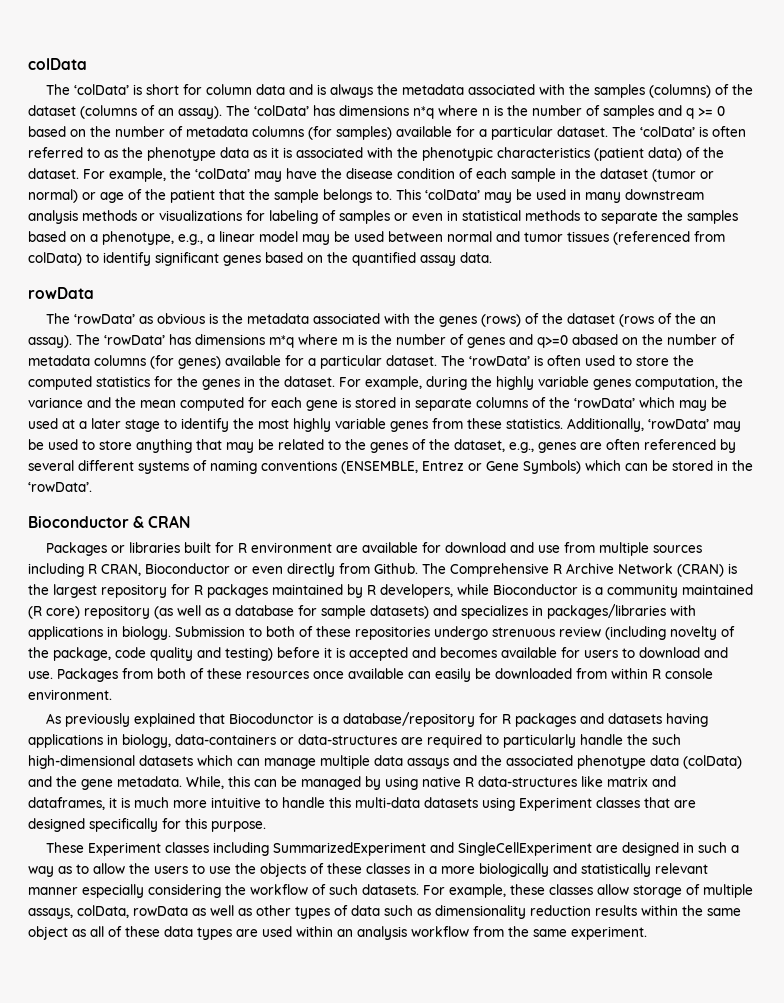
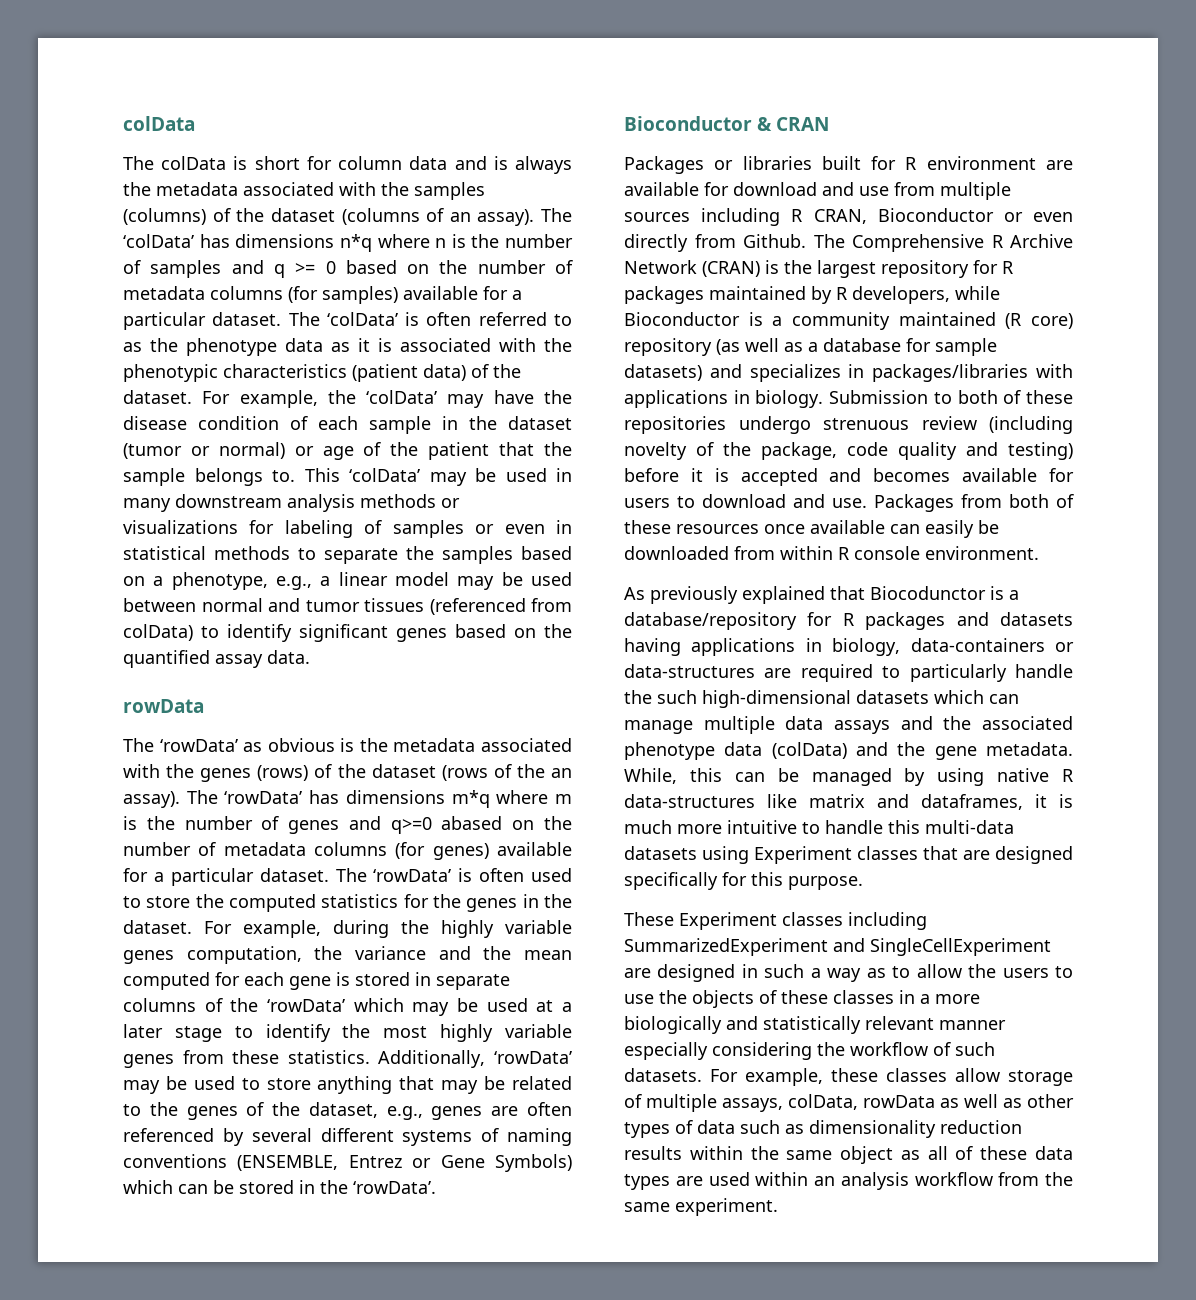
[74,84,130,95] ‘colData’ -> [161,156,227,170] colData

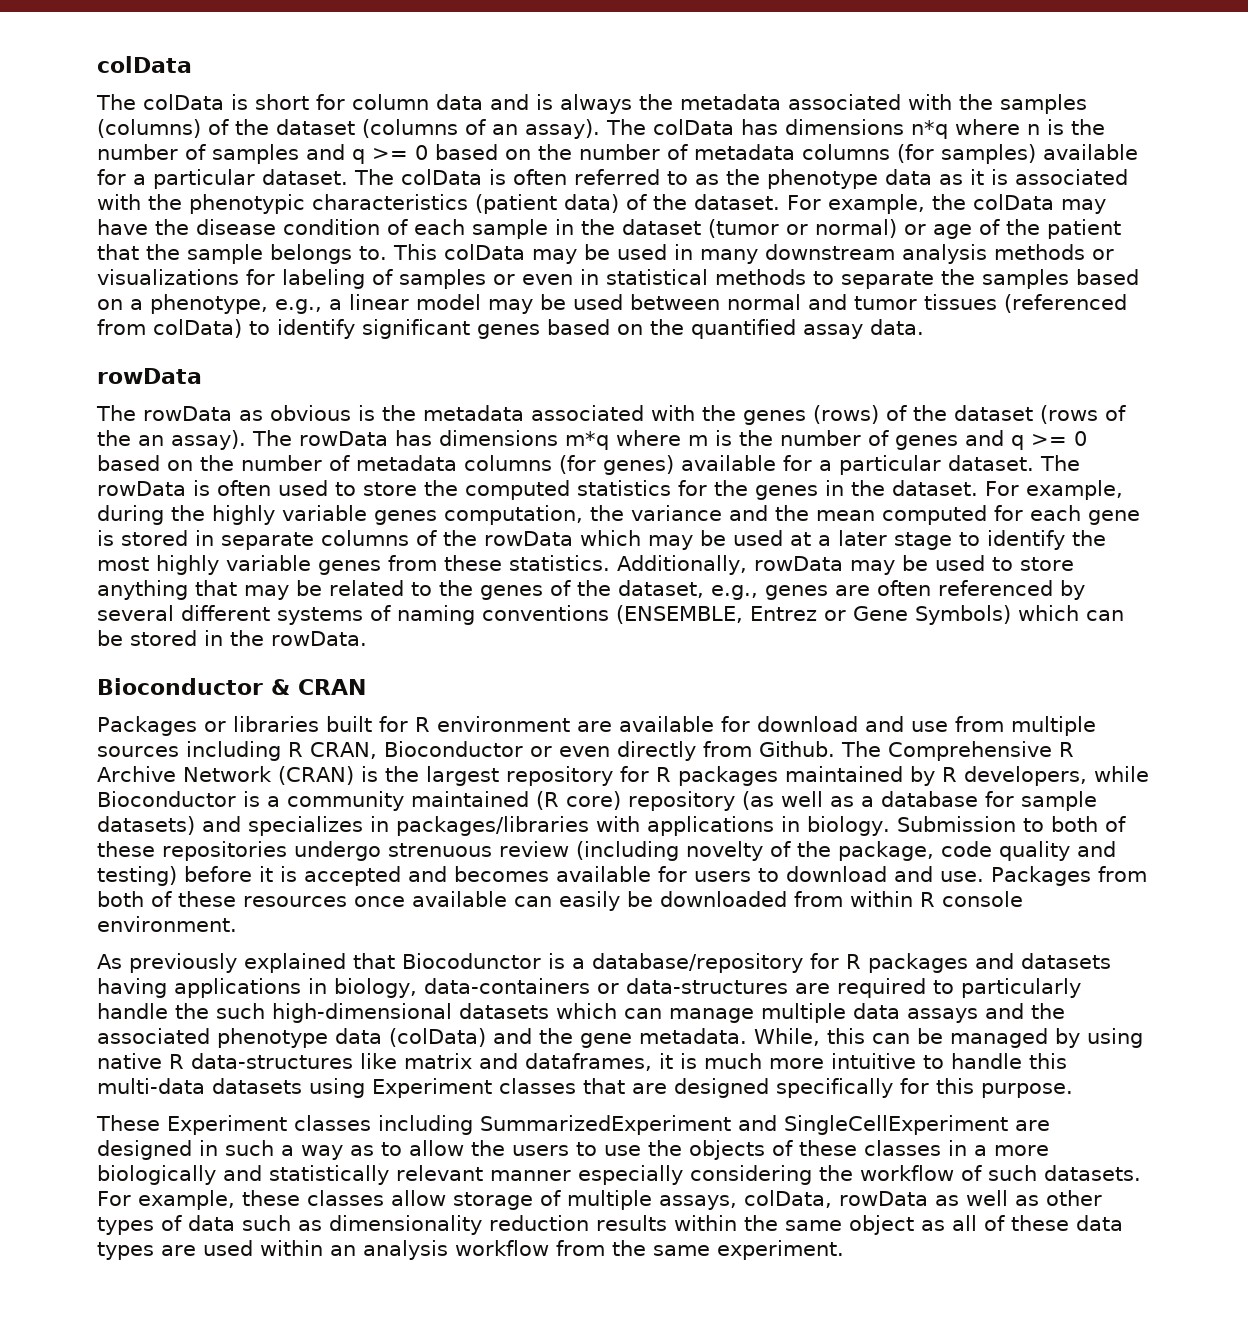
[123,234,194,248] ‘colData’ -> [653,119,734,135] colData
[326,312,398,326] ‘colData’ -> [401,169,482,185] colData
[366,390,438,404] ‘colData’ -> [972,194,1054,210] colData
[349,468,420,482] ‘colData’ -> [444,244,525,260] colData
[159,739,238,752] ‘rowData’ -> [143,406,232,421] rowData
[224,791,303,804] ‘rowData’ -> [299,431,388,446] rowData
[390,816,503,834] q>=0 abased -> [1011,431,1087,450] [97,455,160,471] q >= 0 based
[373,869,452,882] ‘rowData’ -> [97,481,186,496] rowData
[267,999,345,1012] ‘rowData’ -> [484,531,573,546] rowData
[494,1051,572,1064] ‘rowData’ -> [754,556,843,571] rowData
[353,1181,436,1194] ‘rowData’. -> [271,631,367,646] rowData.

